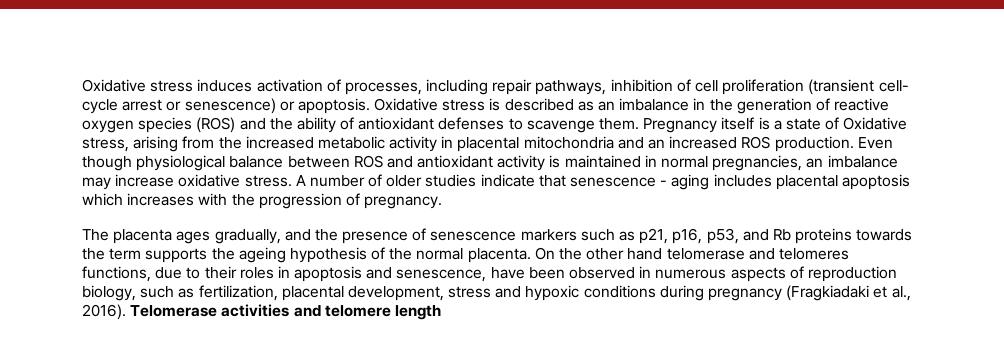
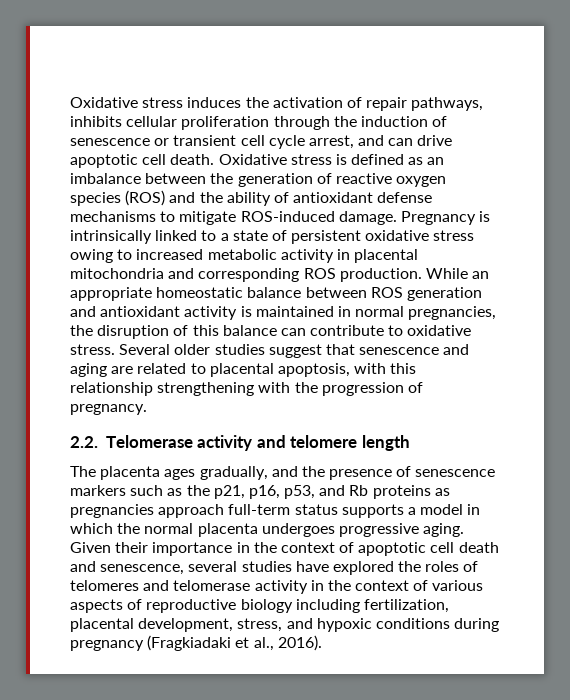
(253, 85) none -> [245,97,269,108] the
[344,79,909,95] [82,98,370,114] processes, including repair pathways, inhibition of cell proliferation (transient cell- cycle arrest or senescence) or apoptosis. -> [366,97,484,111] [70,116,448,130] [70,135,453,149] [70,154,215,168] repair pathways, inhibits cellular proliferation through the induction of senescence or transient cell cycle arrest, and can drive apoptotic cell death.
[504,98,574,111] described -> [351,154,405,165] defined
[693,98,706,110] in -> [145,173,207,184] between
[438,117,908,133] [82,136,242,152] defenses to scavenge them. Pregnancy itself is a state of Oxidative stress, arising from the -> [377,192,433,203] [70,211,491,225] [70,230,475,244] [70,249,133,263] defense mechanisms to mitigate ROS-induced damage. Pregnancy is intrinsically linked to a state of persistent oxidative stress owing to
[648,136,893,152] [82,155,226,171] an increased ROS production. Even though physiological -> [198,268,490,282] [70,287,244,301] corresponding ROS production. While an appropriate homeostatic
(383, 161) none -> [406,287,482,301] generation
[806,155,898,168] [82,174,383,190] an imbalance may increase oxidative stress. A number of -> [70,325,472,339] [70,344,171,355] the disruption of this balance can contribute to oxidative stress. Several
[480,174,535,187] indicate -> [268,344,322,358] suggest
[660,174,910,190] [82,193,195,206] - aging includes placental apoptosis which increases -> [443,344,470,355] [70,363,417,377] [70,382,255,396] and aging are related to placental apoptosis, with this relationship strengthening
(443, 202) none -> [70,435,410,451] // 2.2. Telomerase activity and telomere length
(636, 236) none -> [186,485,210,496] the
[856,229,913,241] [82,247,849,263] [82,266,897,282] [82,285,195,301] towards the term supports the ageing hypothesis of the normal placenta. On the other hand telomerase and telomeres functions, due to their roles in apoptosis and senescence, have been observed in numerous aspects of reproduction biology, such as -> [434,488,450,496] [70,504,481,518] [70,523,465,537] [70,542,499,556] [70,561,479,575] [70,580,484,594] [70,599,360,613] as pregnancies approach full-term status supports a model in which the normal placenta undergoes progressive aging. Given their importance in the context of apoptotic cell death and senescence, several studies have explored the roles of telomeres and telomerase activity in the context of various aspects of reproductive biology including
[448,286,492,298] stress -> [237,618,283,632] stress,
[130,304,441,320] Telomerase activities and telomere length -> (322, 643) none

